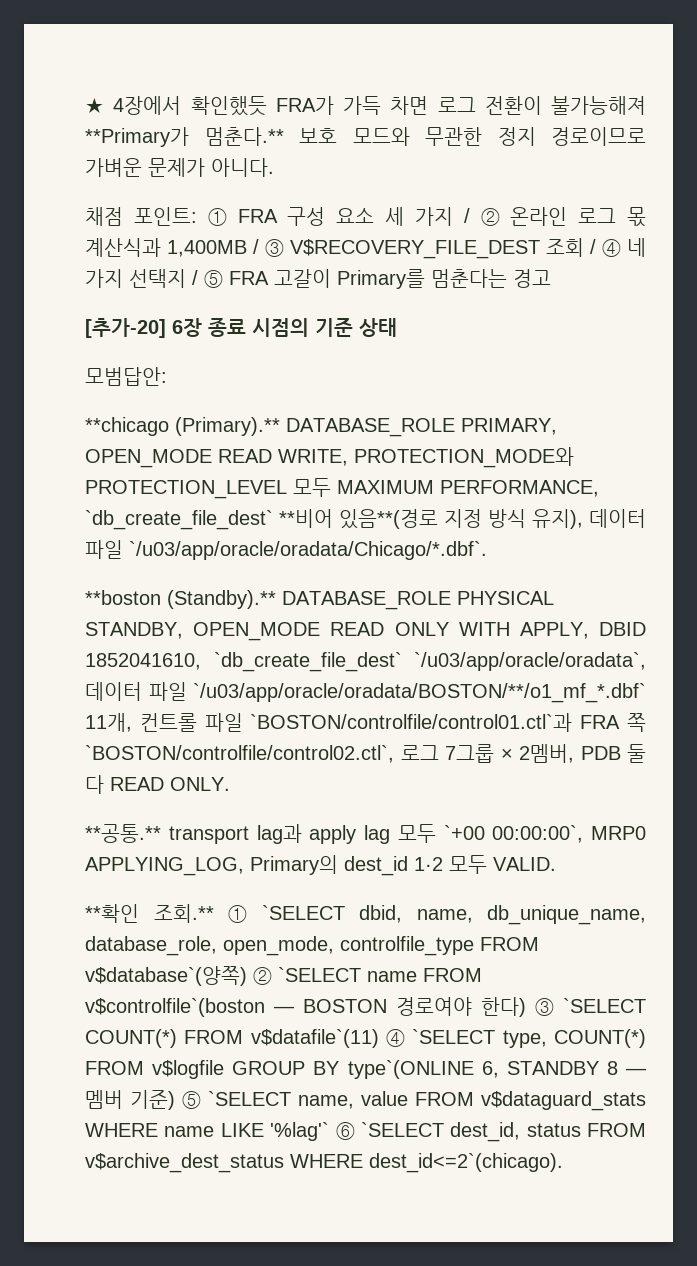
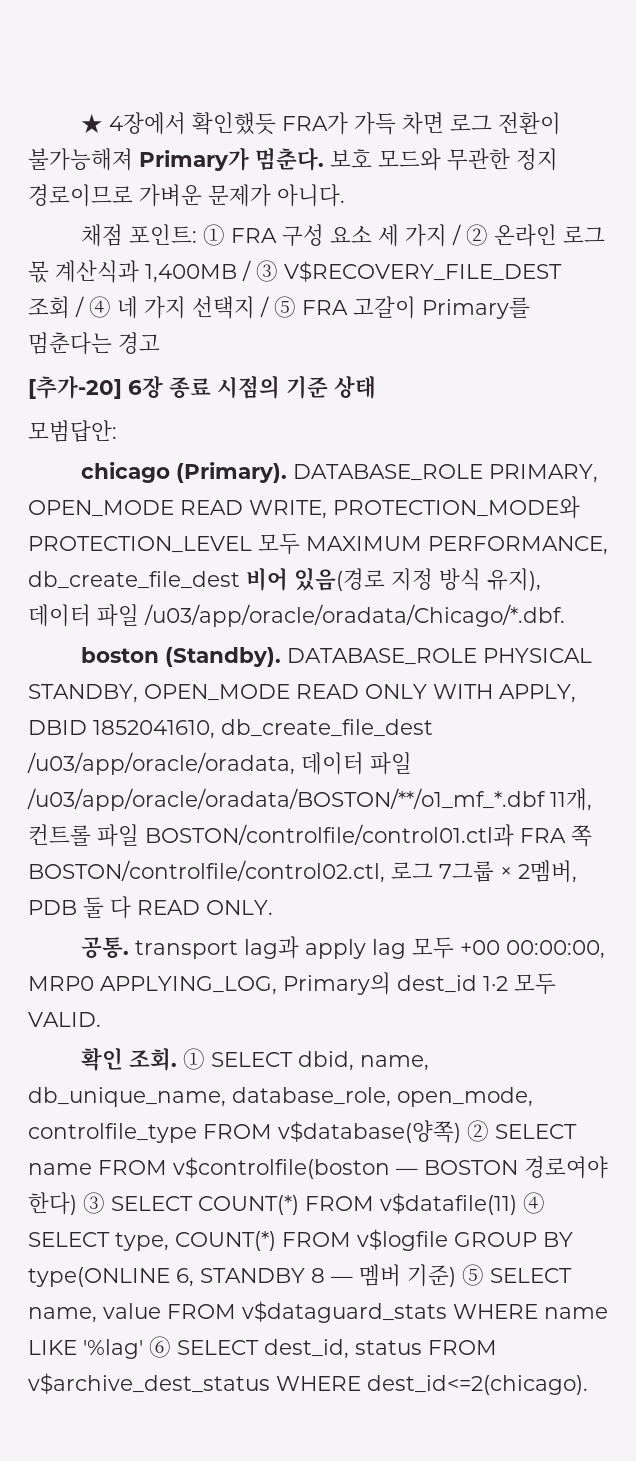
[85,127,284,147] **Primary가 멈춘다.** -> [139,147,324,171] Primary가 멈춘다.
[85,417,280,436] **chicago (Primary).** -> [80,462,287,483] chicago (Primary).
[85,509,438,530] `db_create_file_dest` **비어 있음**(경로 -> [28,568,385,591] db_create_file_dest 비어 있음(경로
[129,541,487,560] [85,590,276,609] `/u03/app/oracle/oradata/Chicago/*.dbf`. // **boston (Standby).** -> [144,604,565,627] [80,647,281,667] /u03/app/oracle/oradata/Chicago/*.dbf. // boston (Standby).
[213,652,646,672] [85,682,646,703] `db_create_file_dest` `/u03/app/oracle/oradata`, 데이터 파일 `/u03/app/oracle/oradata/BOSTON/**/o1_mf_*.dbf` -> [221,719,433,737] [27,752,412,775] [27,788,546,811] db_create_file_dest /u03/app/oracle/oradata, 데이터 파일 /u03/app/oracle/oradata/BOSTON/**/o1_mf_*.dbf
[250,713,573,732] `BOSTON/controlfile/control01.ctl`과 -> [145,824,514,847] BOSTON/controlfile/control01.ctl과
[85,745,394,763] `BOSTON/controlfile/control02.ctl`, -> [28,860,385,883] BOSTON/controlfile/control02.ctl,
[85,824,161,843] **공통.** -> [80,937,129,958] 공통.
[443,825,584,843] `+00 00:00:00`, -> [459,940,605,959] +00 00:00:00,
[85,904,345,923] **확인 조회.** ① `SELECT -> [80,1048,293,1071] 확인 조회. ① SELECT
[85,966,361,986] v$database`(양쪽) ② `SELECT -> [278,1120,577,1143] v$database(양쪽) ② SELECT
[85,998,265,1017] v$controlfile`(boston -> [173,1157,390,1179] v$controlfile(boston
[563,998,646,1013] [85,1029,496,1048] `SELECT COUNT(*) FROM v$datafile`(11) ④ `SELECT -> [111,1192,545,1215] [28,1232,110,1247] SELECT COUNT(*) FROM v$datafile(11) ④ SELECT
[347,1060,474,1079] type`(ONLINE -> [28,1267,170,1287] type(ONLINE
[208,1091,291,1106] `SELECT -> [490,1268,572,1283] SELECT
[270,1122,444,1141] '%lag'` ⑥ `SELECT -> [83,1336,259,1359] '%lag' ⑥ SELECT
[369,1153,563,1173] dest_id<=2`(chicago). -> [367,1375,588,1395] dest_id<=2(chicago).

